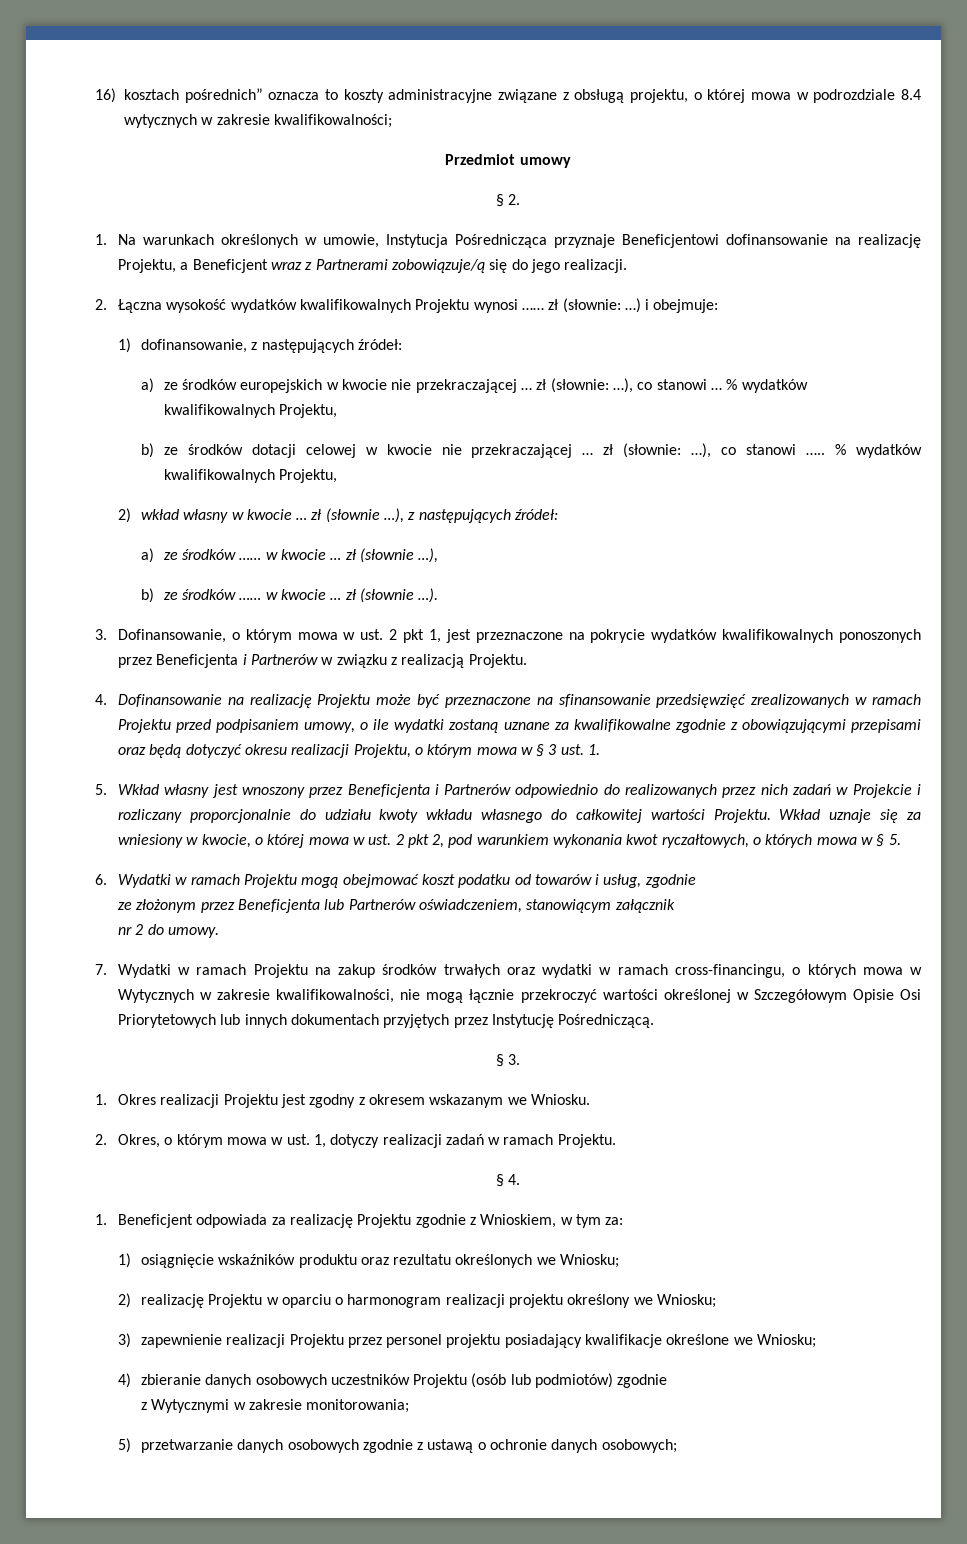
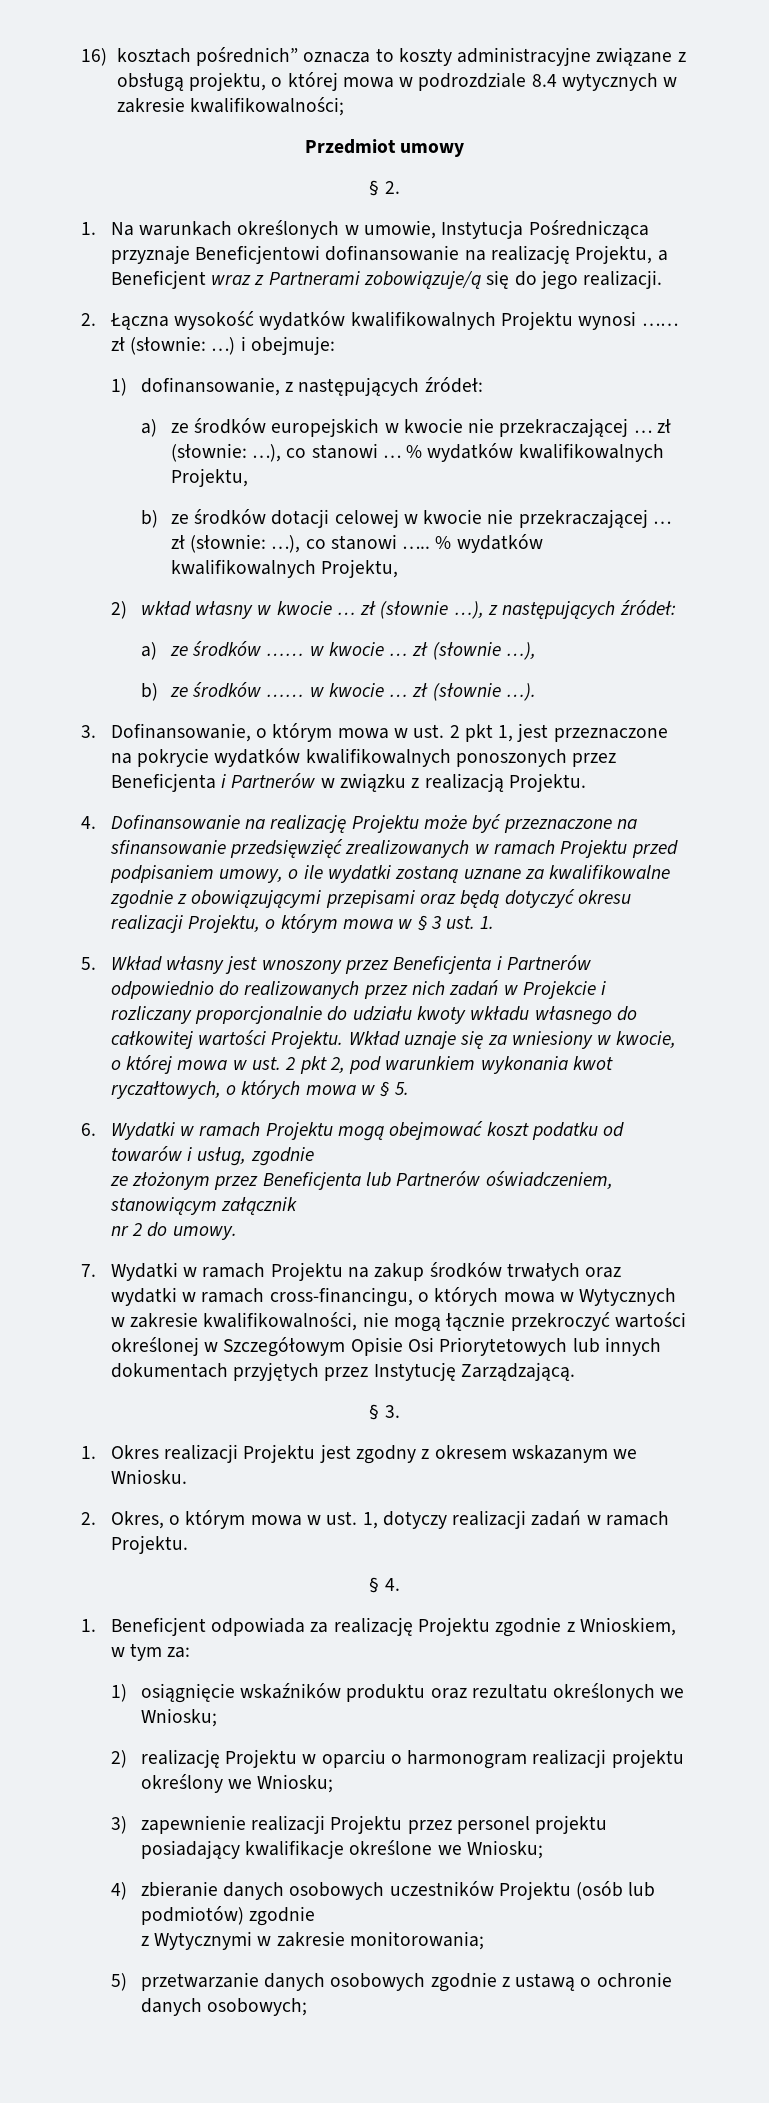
[558,1014,655,1028] Pośredniczącą. -> [460,1362,575,1381] Zarządzającą.

